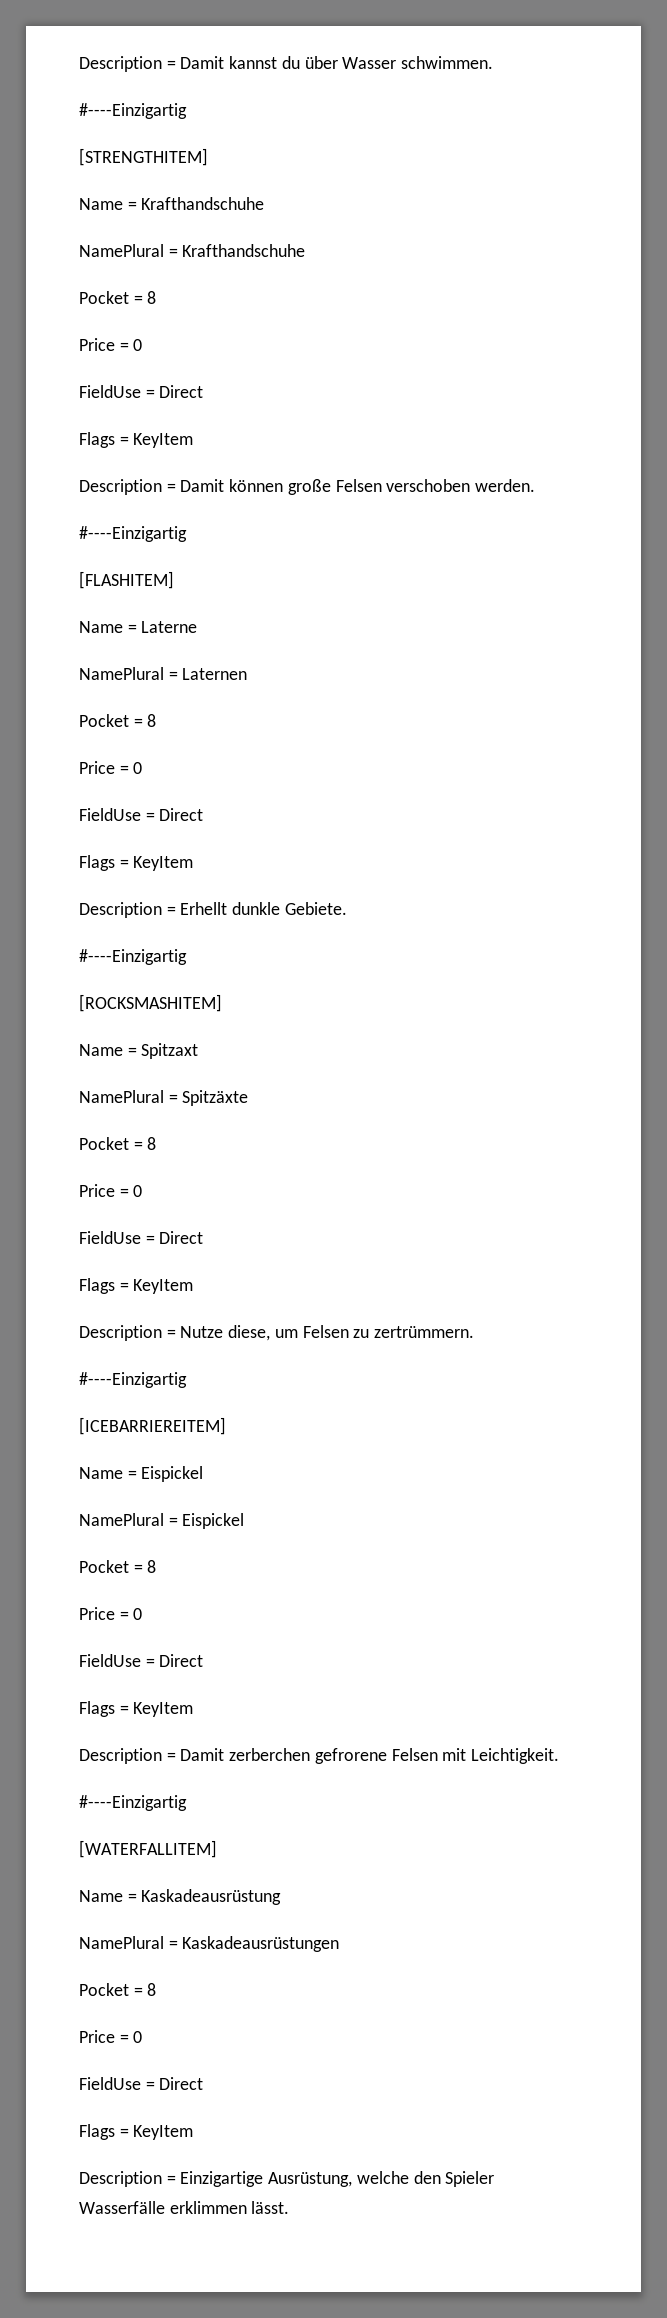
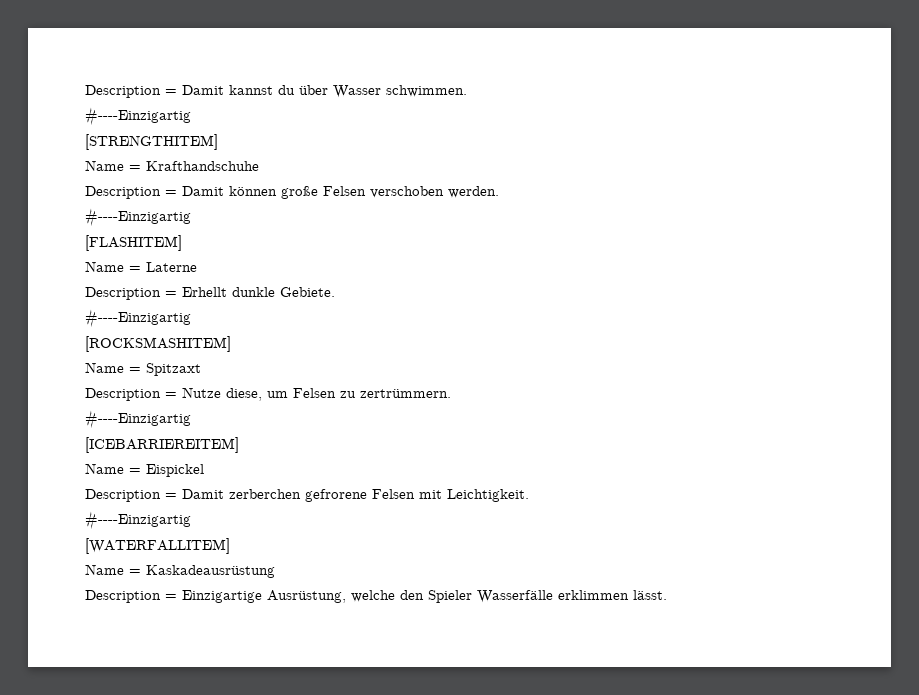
[79,244,306,257] [79,291,157,304] [79,338,143,351] [79,385,204,398] [79,432,194,448] // NamePlural = Krafthandschuhe // Pocket = 8 // Price = 0 // FieldUse = Direct // Flags = KeyItem -> (259, 166) none
[79,667,248,680] [79,714,157,727] [79,761,143,774] [79,808,204,821] [79,855,194,871] // NamePlural = Laternen // Pocket = 8 // Price = 0 // FieldUse = Direct // Flags = KeyItem -> (197, 267) none
[79,1090,249,1106] [79,1137,157,1150] [79,1184,143,1197] [79,1231,204,1244] [79,1278,194,1294] // NamePlural = Spitzäxte // Pocket = 8 // Price = 0 // FieldUse = Direct // Flags = KeyItem -> (201, 369) none
[79,1513,245,1529] [79,1560,157,1573] [79,1607,143,1620] [79,1654,204,1667] [79,1701,194,1717] // NamePlural = Eispickel // Pocket = 8 // Price = 0 // FieldUse = Direct // Flags = KeyItem -> (204, 470) none
[79,1936,340,1952] [79,1983,157,1996] [79,2030,143,2043] [79,2077,204,2090] [79,2124,194,2140] // NamePlural = Kaskadeausrüstungen // Pocket = 8 // Price = 0 // FieldUse = Direct // Flags = KeyItem -> (275, 571) none

